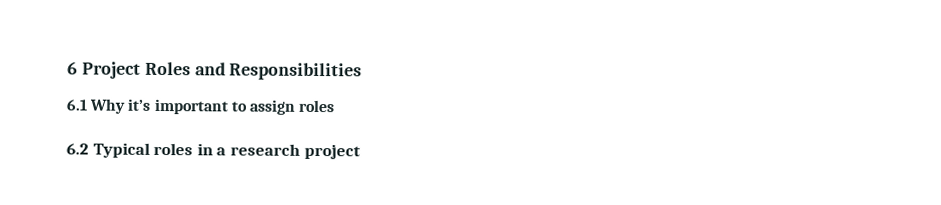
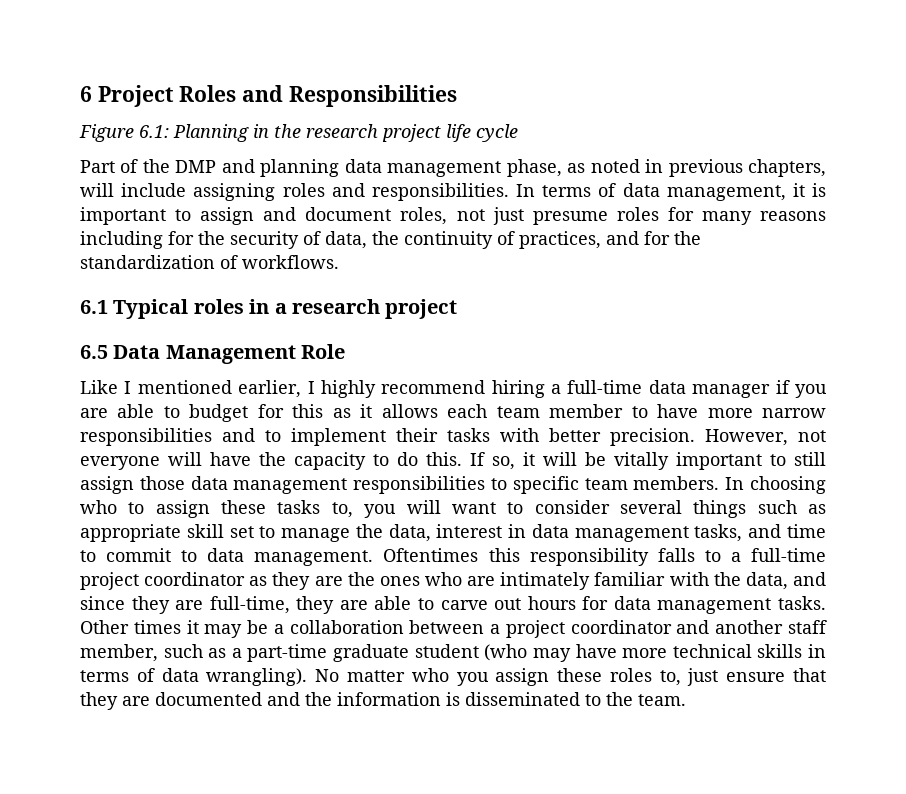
[66,98,336,115] [66,143,89,155] 6.1 Why it’s important to assign roles // 6.2 -> [79,124,518,142] [80,159,826,177] [80,183,826,201] [80,207,827,225] [80,231,701,249] [80,255,339,269] [80,300,108,314] Figure 6.1: Planning in the research project life cycle // Part of the DMP and planning data management phase, as noted in previous chapters, will include assigning roles and responsibilities. In terms of data management, it is important to assign and document roles, not just presume roles for many reasons including for the security of data, the continuity of practices, and for the standardization of workflows. // 6.1
(361, 151) none -> [80,344,346,364] [80,380,827,398] [80,404,826,422] [80,428,826,446] [80,452,826,470] [80,476,826,494] [80,500,826,518] [80,524,826,542] [80,548,826,566] [80,572,826,590] [80,596,826,614] [80,620,827,638] [80,644,827,662] [80,668,827,686] [80,692,686,710] // 6.5 Data Management Role // Like I mentioned earlier, I highly recommend hiring a full-time data manager if you are able to budget for this as it allows each team member to have more narrow responsibilities and to implement their tasks with better precision. However, not everyone will have the capacity to do this. If so, it will be vitally important to still assign those data management responsibilities to specific team members. In choosing who to assign these tasks to, you will want to consider several things such as appropriate skill set to manage the data, interest in data management tasks, and time to commit to data management. Oftentimes this responsibility falls to a full-time project coordinator as they are the ones who are intimately familiar with the data, and since they are full-time, they are able to carve out hours for data management tasks. Other times it may be a collaboration between a project coordinator and another staff member, such as a part-time graduate student (who may have more technical skills in terms of data wrangling). No matter who you assign these roles to, just ensure that they are documented and the information is disseminated to the team.

